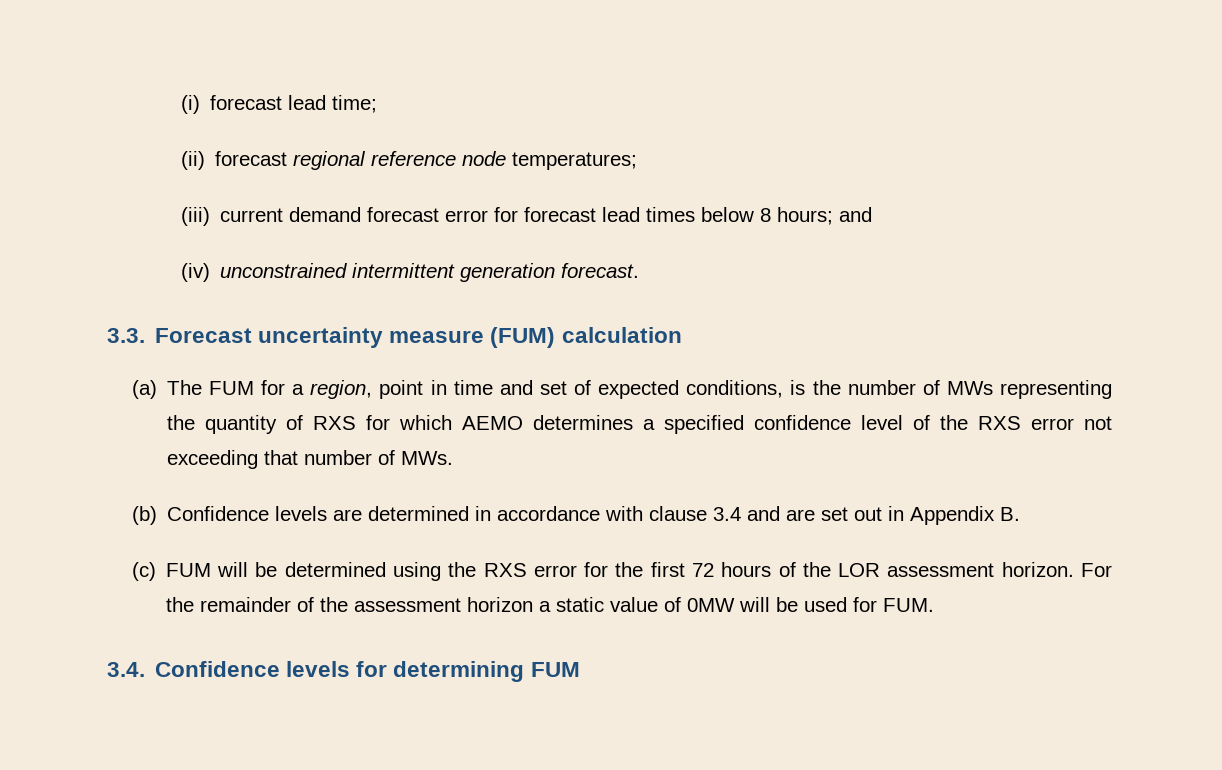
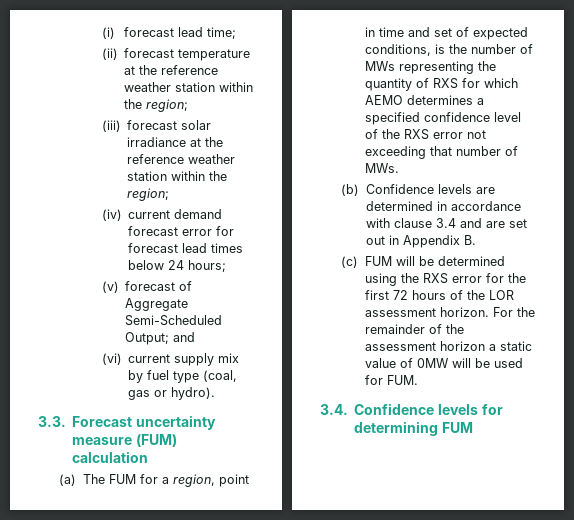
[292,151,637,170] [180,207,210,226] regional reference node temperatures; // (iii) -> [178,49,251,61] [124,65,219,75] [124,82,254,92] [124,99,189,112] [102,120,212,132] [127,137,224,147] [127,154,236,164] [127,171,228,181] [127,188,170,201] [102,209,123,221] temperature at the reference weather station within the region; // (iii) forecast solar irradiance at the reference weather station within the region; // (iv)
[759,208,771,222] 8 -> [168,260,185,270] 24
[838,207,872,222] [180,263,639,282] and // (iv) unconstrained intermittent generation forecast. -> [102,281,193,293] [125,298,189,311] [125,315,223,326] [125,332,196,345] [102,353,240,366] [128,370,238,383] [128,387,216,400] // (v) forecast of Aggregate Semi-Scheduled Output; and // (vi) current supply mix by fuel type (coal, gas or hydro).

